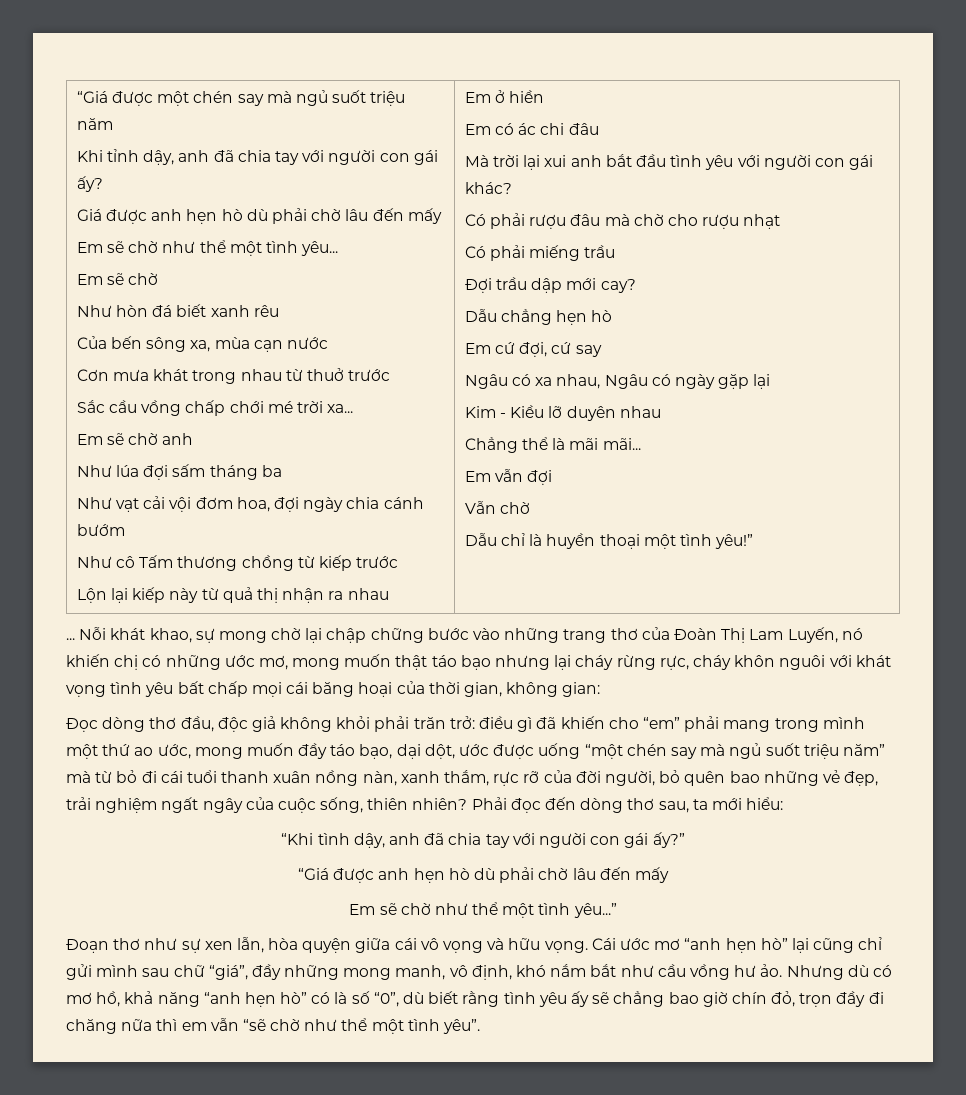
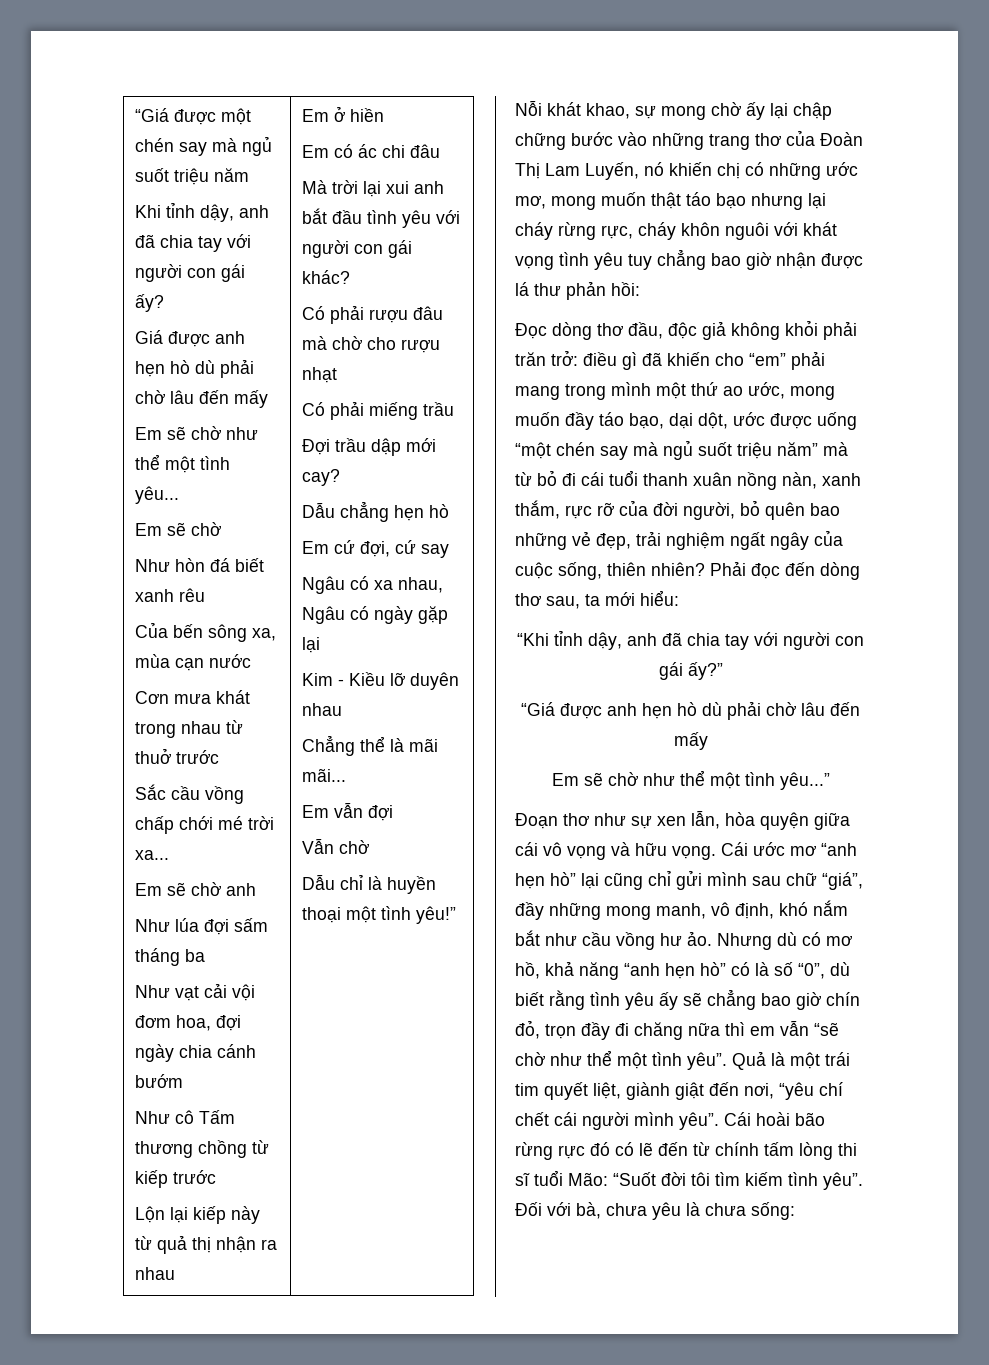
[66,638,75,640] ... -> (457, 915) none
(302, 634) none -> [746,102,765,120] ấy
[177,681,601,697] bất chấp mọi cái băng hoại của thời gian, không gian: -> [628,249,863,270] [515,281,640,300] tuy chẳng bao giờ nhận được lá thư phản hồi:
[317,833,350,845] tình -> [554,630,583,646] tỉnh
(481, 1026) none -> [732,1051,850,1070] [515,1082,843,1100] [515,1112,825,1130] [515,1142,857,1160] [515,1170,863,1190] [515,1202,795,1220] Quả là một trái tim quyết liệt, giành giật đến nơi, “yêu chí chết cái người mình yêu”. Cái hoài bão rừng rực đó có lẽ đến từ chính tấm lòng thi sĩ tuổi Mão: “Suốt đời tôi tìm kiếm tình yêu”. Đối với bà, chưa yêu là chưa sống:

